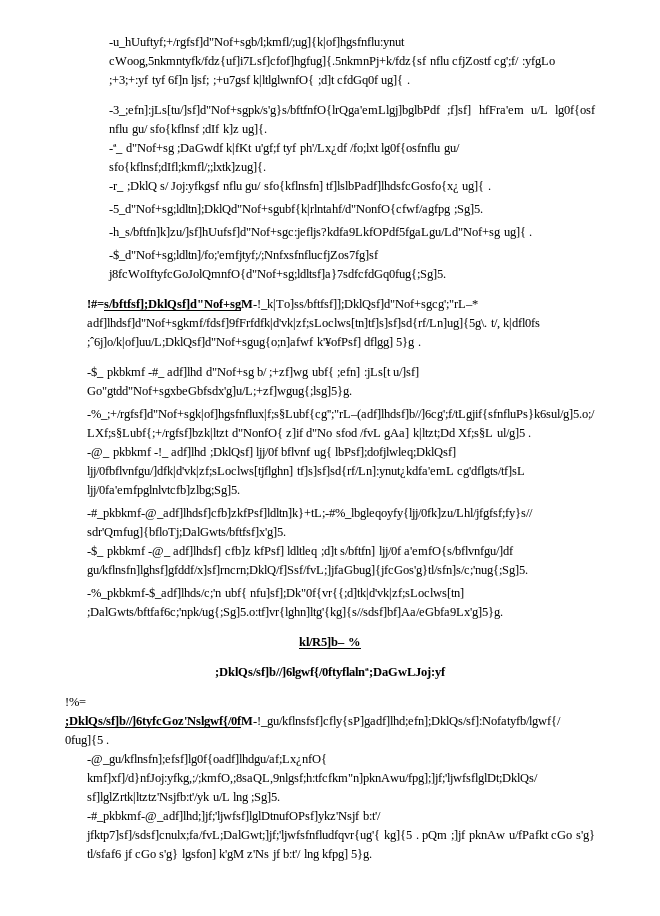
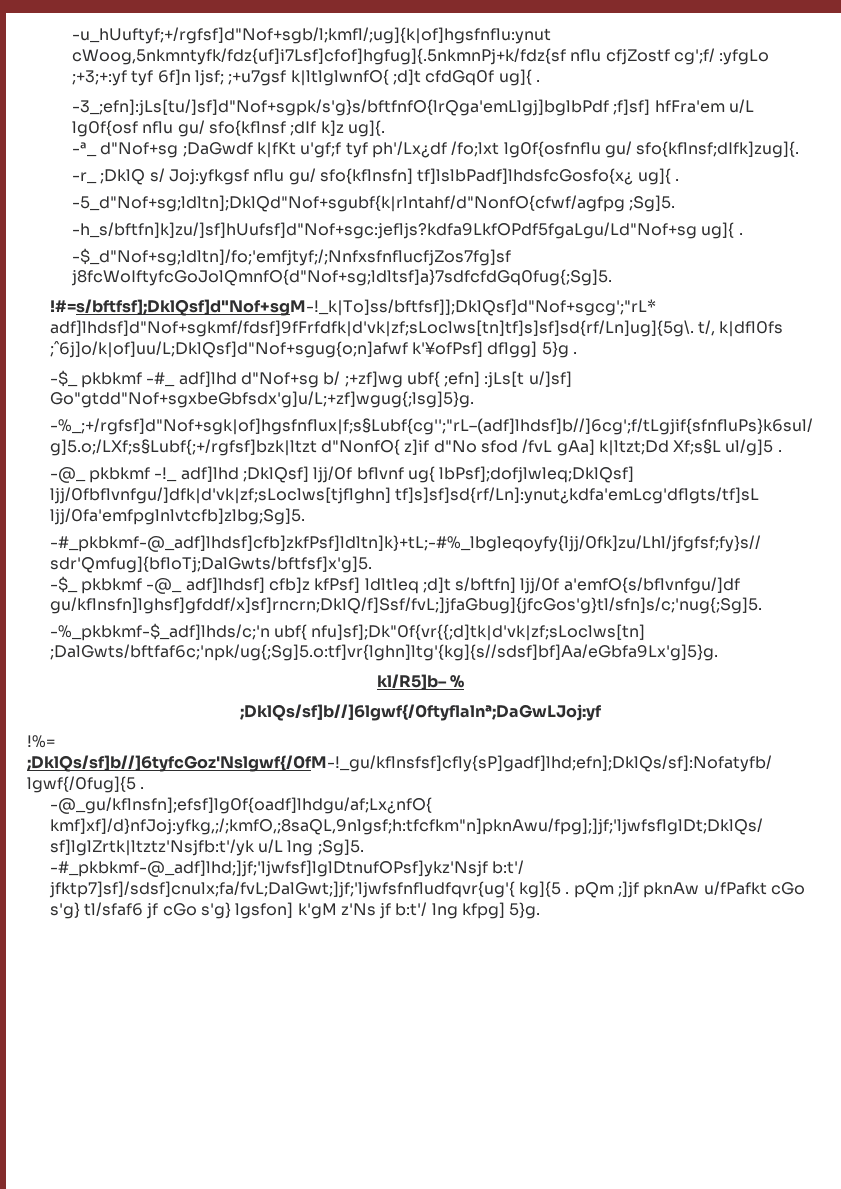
[109,162,267,174] sfo{kflnsf;dIfl;kmfl/;;lxtk]zug]{. -> [636,141,800,158] sfo{kflnsf;dIfk]zug]{.
[87,299,479,311] !#=s/bftfsf];DklQsf]d"Nof+sgM-!_k|To]ss/bftfsf]];DklQsf]d"Nof+sgcg';"rL–* -> [49,299,656,316] !#=s/bftfsf];DklQsf]d"Nof+sgM-!_k|To]ss/bftfsf]];DklQsf]d"Nof+sgcg';"rL*
[296,466,525,478] tf]s]sf]sd{rf/Ln]:ynut¿kdfa'emL cg'dflgts/tf]sL -> [394,487,759,504] tf]s]sf]sd{rf/Ln]:ynut¿kdfa'emLcg'dflgts/tf]sL

